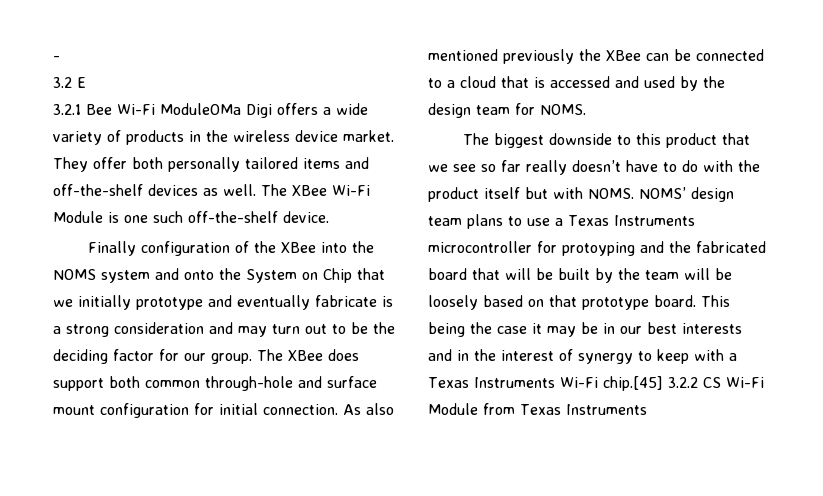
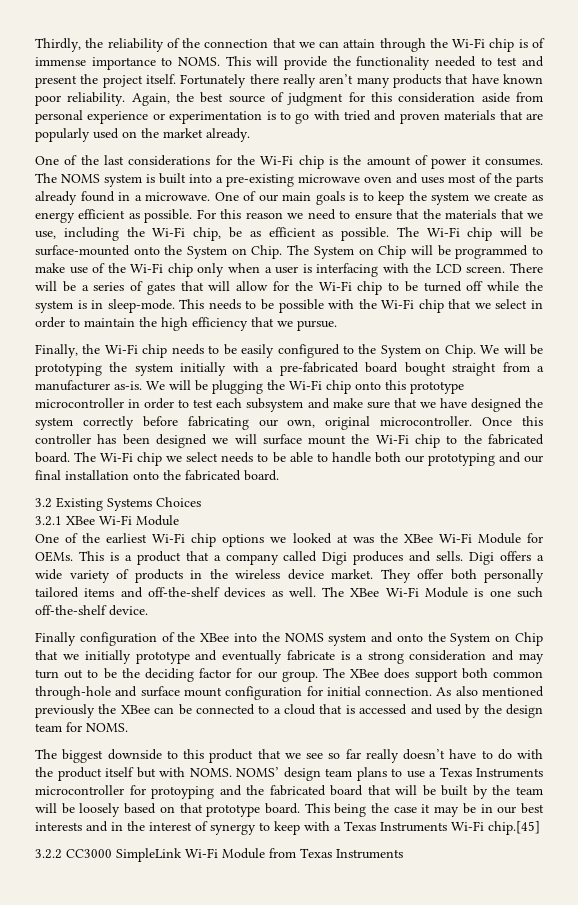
[53,56,60,61] [53,77,86,88] [53,103,241,115] - // 3.2 E // 3.2.1 Bee Wi-Fi ModuleOMa -> [35,38,545,52] [35,56,544,70] [35,74,543,88] [35,92,543,106] [35,110,543,124] [35,128,250,142] [35,155,543,169] [35,173,543,187] [35,191,543,205] [35,209,543,223] [35,227,543,241] [35,245,543,259] [35,263,543,277] [35,281,543,295] [35,299,543,313] [35,317,337,331] [35,344,543,358] [35,362,544,376] [35,380,464,394] [35,398,543,412] [35,416,544,430] [35,434,545,448] [35,452,543,466] [35,470,279,481] [35,497,201,511] [35,515,179,526] [35,533,543,547] [35,551,464,565] Thirdly, the reliability of the connection that we can attain through the Wi-Fi chip is of immense importance to NOMS. This will provide the functionality needed to test and present the project itself. Fortunately there really aren’t many products that have known poor reliability. Again, the best source of judgment for this consideration aside from personal experience or experimentation is to go with tried and proven materials that are popularly used on the market already. // One of the last considerations for the Wi-Fi chip is the amount of power it consumes. The NOMS system is built into a pre-existing microwave oven and uses most of the parts already found in a microwave. One of our main goals is to keep the system we create as energy efficient as possible. For this reason we need to ensure that the materials that we use, including the Wi-Fi chip, be as efficient as possible. The Wi-Fi chip will be surface-mounted onto the System on Chip. The System on Chip will be programmed to make use of the Wi-Fi chip only when a user is interfacing with the LCD screen. There will be a series of gates that will allow for the Wi-Fi chip to be turned off while the system is in sleep-mode. This needs to be possible with the Wi-Fi chip that we select in order to maintain the high efficiency that we pursue. // Finally, the Wi-Fi chip needs to be easily configured to the System on Chip. We will be prototyping the system initially with a pre-fabricated board bought straight from a manufacturer as-is. We will be plugging the Wi-Fi chip onto this prototype microcontroller in order to test each subsystem and make sure that we have designed the system correctly before fabricating our own, original microcontroller. Once this controller has been designed we will surface mount the Wi-Fi chip to the fabricated board. The Wi-Fi chip we select needs to be able to handle both our prototyping and our final installation onto the fabricated board. // 3.2 Existing Systems Choices // 3.2.1 XBee Wi-Fi Module // One of the earliest Wi-Fi chip options we looked at was the XBee Wi-Fi Module for OEMs. This is a product that a company called Digi produces and sells.
[667,377,721,388] 3.2.2 CS -> [35,848,182,862] // 3.2.2 CC3000 SimpleLink

